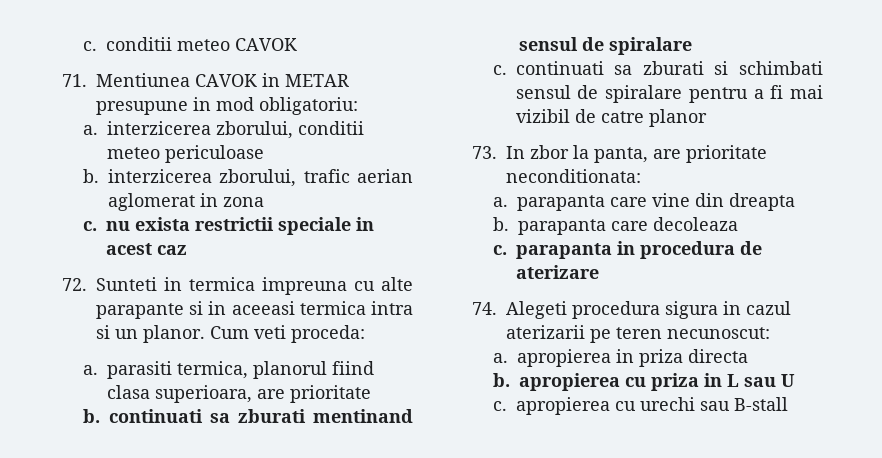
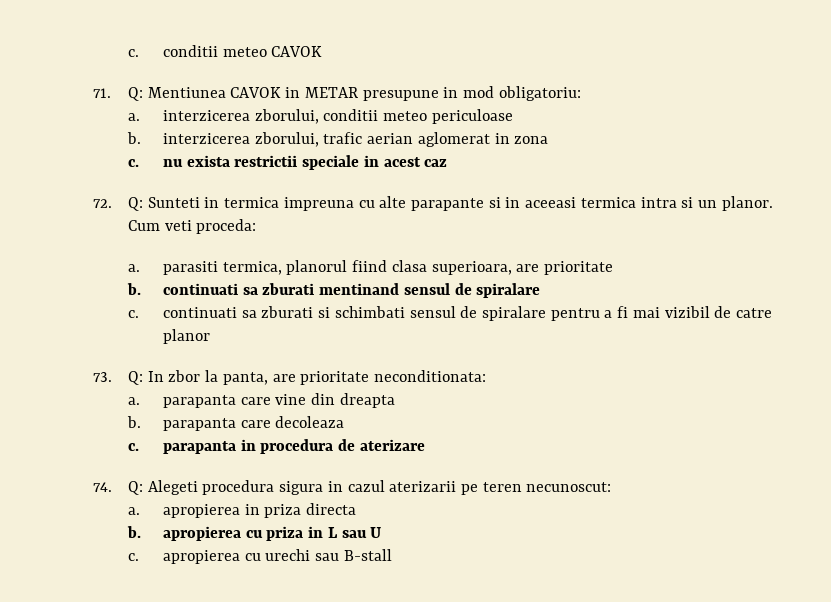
(87, 80) none -> [127,87,143,101] Q:
(87, 284) none -> [127,197,143,211] Q:
(497, 152) none -> [127,371,143,385] Q:
(497, 308) none -> [127,481,143,495] Q:

